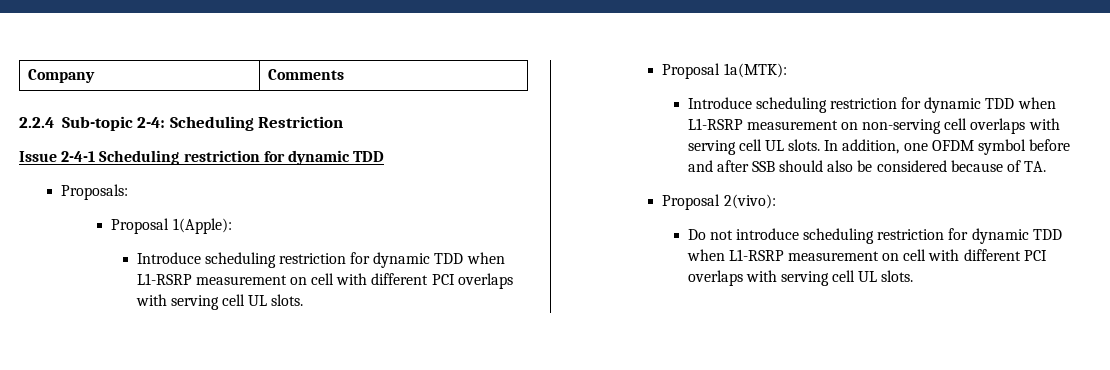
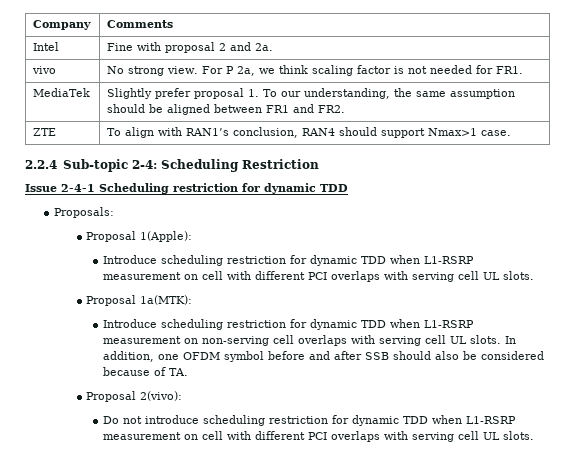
(345, 74) none -> [33,42,60,51] [107,42,274,53] [32,66,57,74] [107,65,524,76] [33,88,91,97] [107,88,516,99] [107,104,346,115] [33,128,57,136] [107,127,512,138] // Intel | Fine with proposal 2 and 2a. // vivo | No strong view. For P 2a, we think scaling factor is not needed for FR1. // MediaTek | Slightly prefer proposal 1. To our understanding, the same assumption should be aligned between FR1 and FR2. // ZTE | To align with RAN1’s conclusion, RAN4 should support Nmax>1 case.

